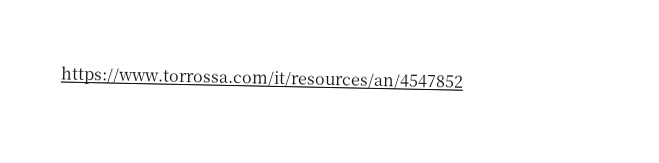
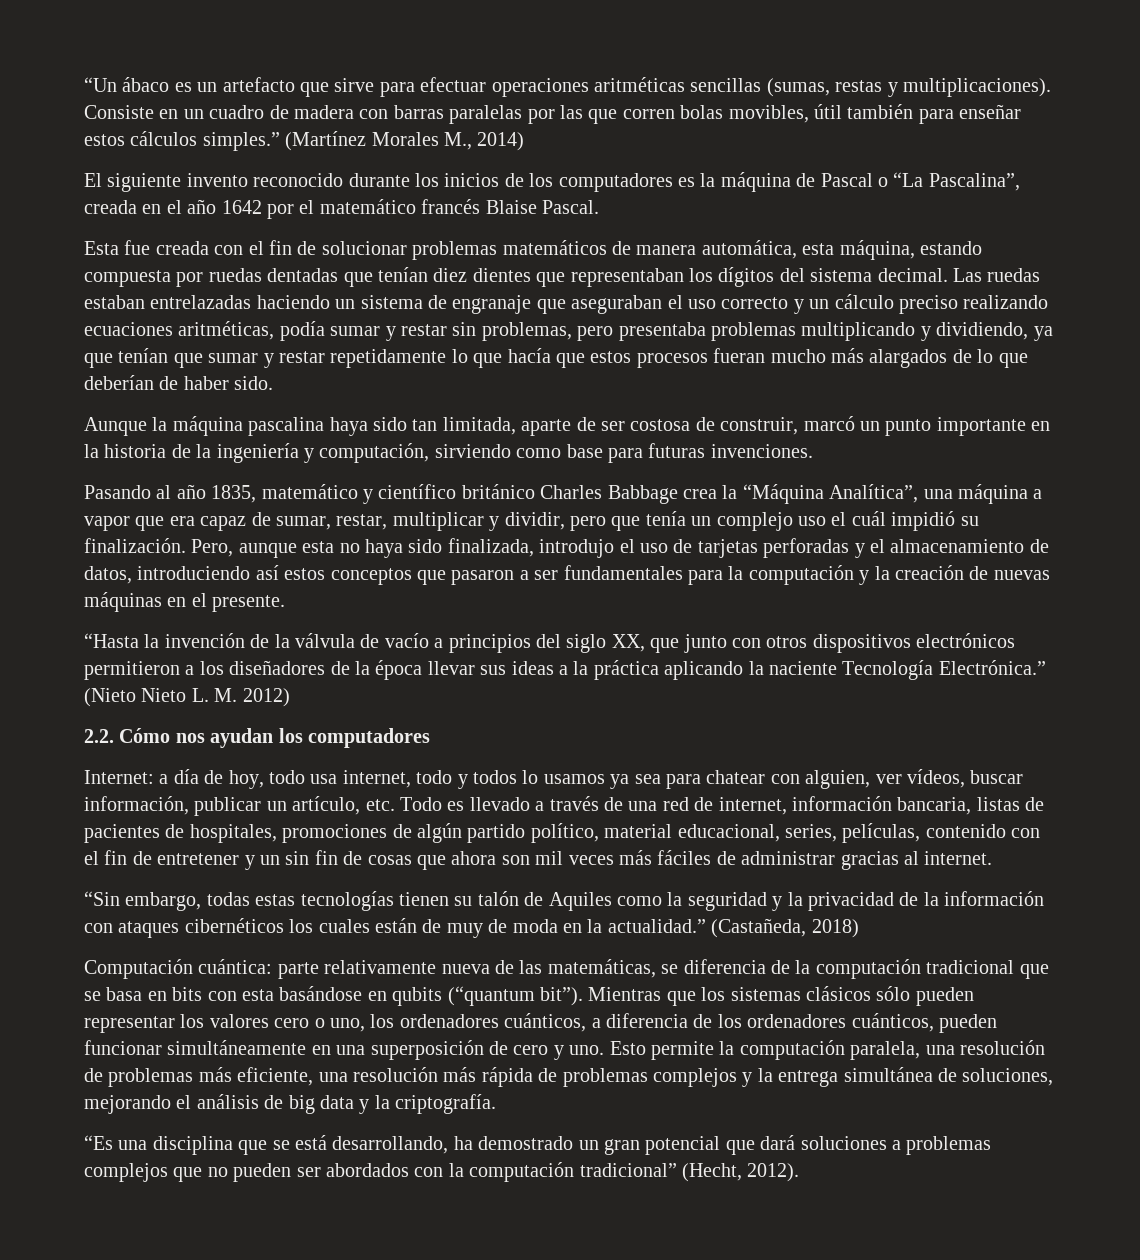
[60,66,464,92] https://www.torrossa.com/it/resources/an/4547852 -> [84,77,1051,97] [84,104,1022,124] [84,131,525,151] [84,172,1020,192] [84,199,599,219] [84,240,982,260] [84,267,1041,287] [84,294,1049,314] [84,321,1053,341] [84,348,1028,368] [84,375,274,390] [84,416,1051,436] [84,443,813,463] [84,484,1043,504] [84,511,979,531] [84,538,1049,558] [84,565,1050,585] [84,592,286,612] [84,633,1016,653] [84,660,1046,680] [84,688,290,707] [84,728,430,748] [84,769,1024,789] [84,796,1045,816] [84,823,1041,843] [84,850,993,870] [84,891,1045,911] [84,918,859,938] [84,959,1049,979] [84,986,974,1006] [84,1013,997,1033] [84,1040,1045,1060] [84,1067,1054,1087] [84,1094,497,1114] [84,1135,992,1155] [84,1162,800,1182] “Un ábaco es un artefacto que sirve para efectuar operaciones aritméticas sencillas (sumas, restas y multiplicaciones). Consiste en un cuadro de madera con barras paralelas por las que corren bolas movibles, útil también para enseñar estos cálculos simples.” (Martínez Morales M., 2014) // El siguiente invento reconocido durante los inicios de los computadores es la máquina de Pascal o “La Pascalina”, creada en el año 1642 por el matemático francés Blaise Pascal. // Esta fue creada con el fin de solucionar problemas matemáticos de manera automática, esta máquina, estando compuesta por ruedas dentadas que tenían diez dientes que representaban los dígitos del sistema decimal. Las ruedas estaban entrelazadas haciendo un sistema de engranaje que aseguraban el uso correcto y un cálculo preciso realizando ecuaciones aritméticas, podía sumar y restar sin problemas, pero presentaba problemas multiplicando y dividiendo, ya que tenían que sumar y restar repetidamente lo que hacía que estos procesos fueran mucho más alargados de lo que deberían de haber sido. // Aunque la máquina pascalina haya sido tan limitada, aparte de ser costosa de construir, marcó un punto importante en la historia de la ingeniería y computación, sirviendo como base para futuras invenciones. // Pasando al año 1835, matemático y científico británico Charles Babbage crea la “Máquina Analítica”, una máquina a vapor que era capaz de sumar, restar, multiplicar y dividir, pero que tenía un complejo uso el cuál impidió su finalización. Pero, aunque esta no haya sido finalizada, introdujo el uso de tarjetas perforadas y el almacenamiento de datos, introduciendo así estos conceptos que pasaron a ser fundamentales para la computación y la creación de nuevas máquinas en el presente. // “Hasta la invención de la válvula de vacío a principios del siglo XX, que junto con otros dispositivos electrónicos permitieron a los diseñadores de la época llevar sus ideas a la práctica aplicando la naciente Tecnología Electrónica.” (Nieto Nieto L. M. 2012) // 2.2. Cómo nos ayudan los computadores // Internet: a día de hoy, todo usa internet, todo y todos lo usamos ya sea para chatear con alguien, ver vídeos, buscar información, publicar un artículo, etc. Todo es llevado a través de una red de internet, información bancaria, listas de pacientes de hospitales, promociones de algún partido político, material educacional, series, películas, contenido con el fin de entretener y un sin fin de cosas que ahora son mil veces más fáciles de administrar gracias al internet. // “Sin embargo, todas estas tecnologías tienen su talón de Aquiles como la seguridad y la privacidad de la información con ataques cibernéticos los cuales están de muy de moda en la actualidad.” (Castañeda, 2018) // Computación cuántica: parte relativamente nueva de las matemáticas, se diferencia de la computación tradicional que se basa en bits con esta basándose en qubits (“quantum bit”). Mientras que los sistemas clásicos sólo pueden representar los valores cero o uno, los ordenadores cuánticos, a diferencia de los ordenadores cuánticos, pueden funcionar simultáneamente en una superposición de cero y uno. Esto permite la computación paralela, una resolución de problemas más eficiente, una resolución más rápida de problemas complejos y la entrega simultánea de soluciones, mejorando el análisis de big data y la criptografía. // “Es una disciplina que se está desarrollando, ha demostrado un gran potencial que dará soluciones a problemas complejos que no pueden ser abordados con la computación tradicional” (Hecht, 2012).

